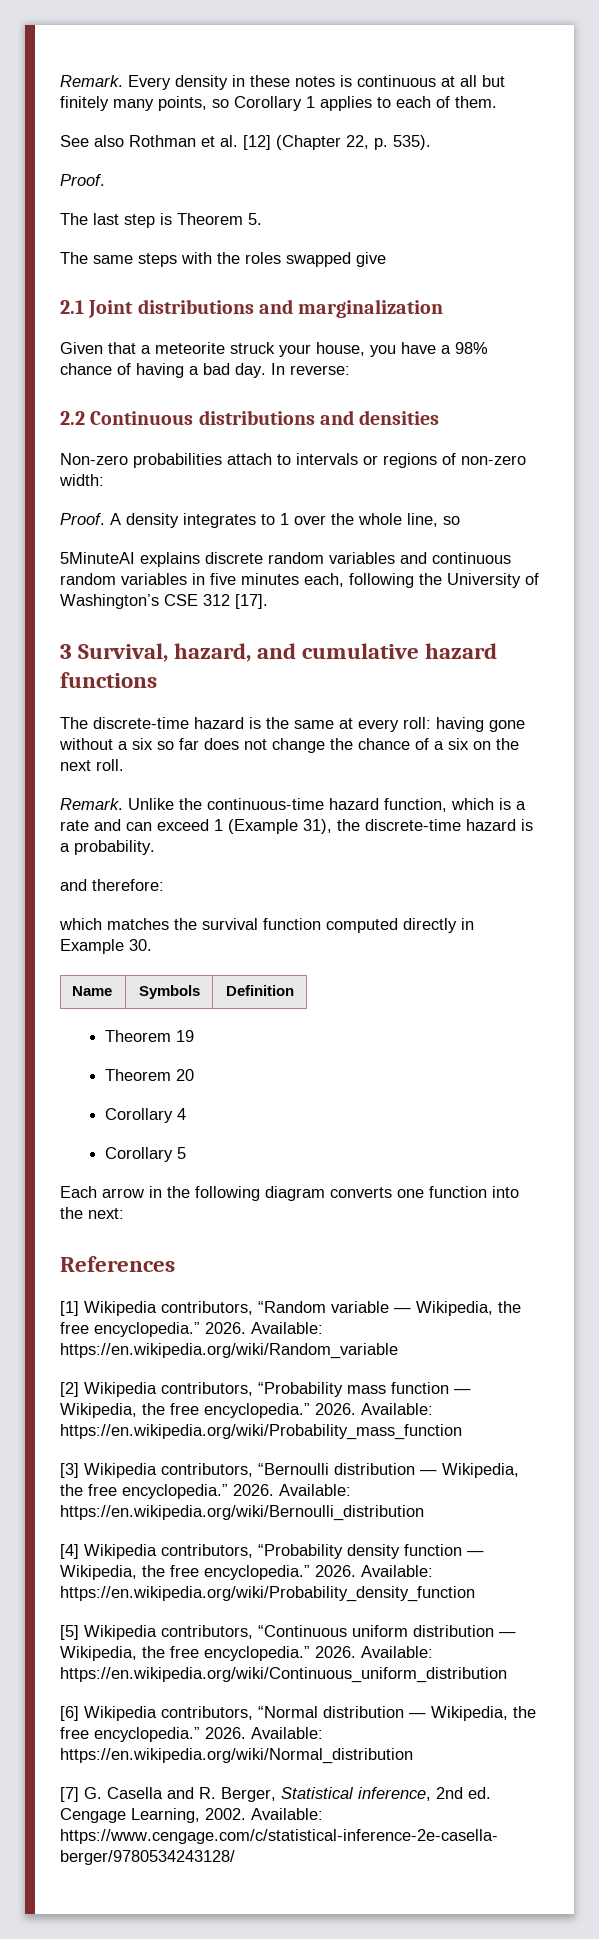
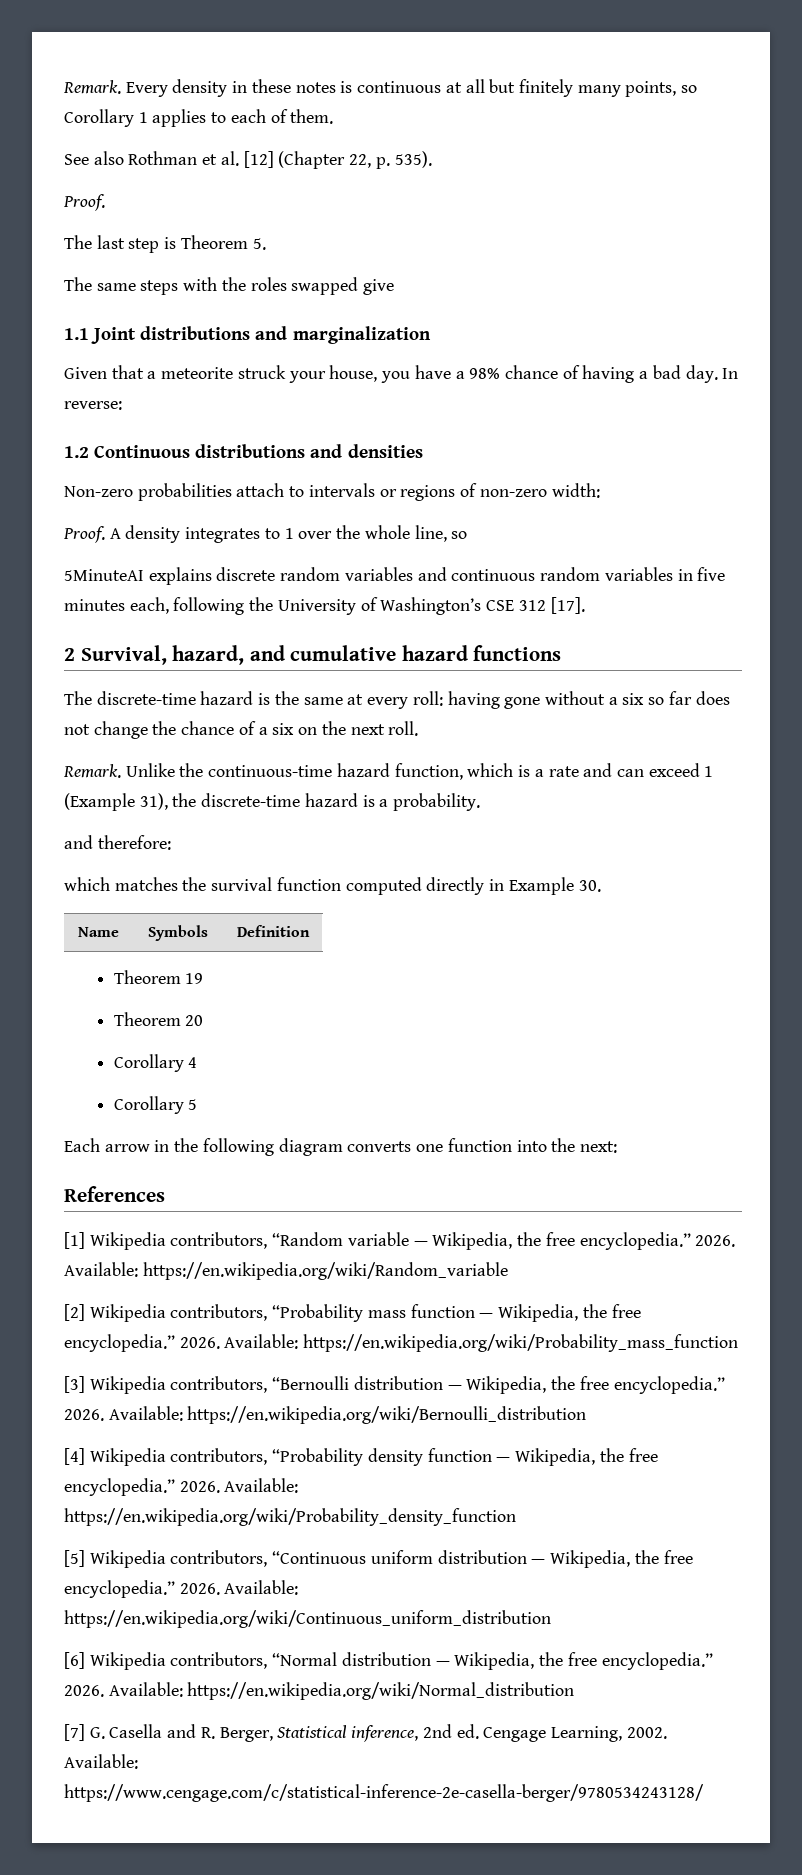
[60,300,84,314] 2.1 -> [64,328,89,340] 1.1
[60,411,85,425] 2.2 -> [64,446,89,458] 1.2
[60,644,72,659] 3 -> [64,648,75,661] 2

